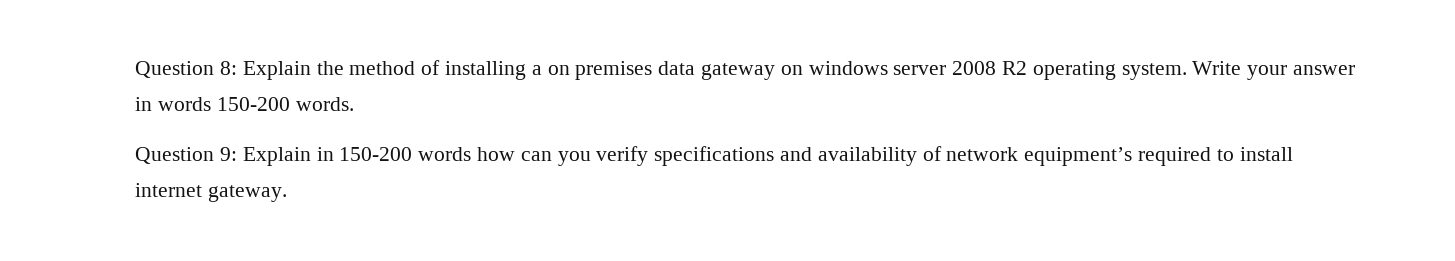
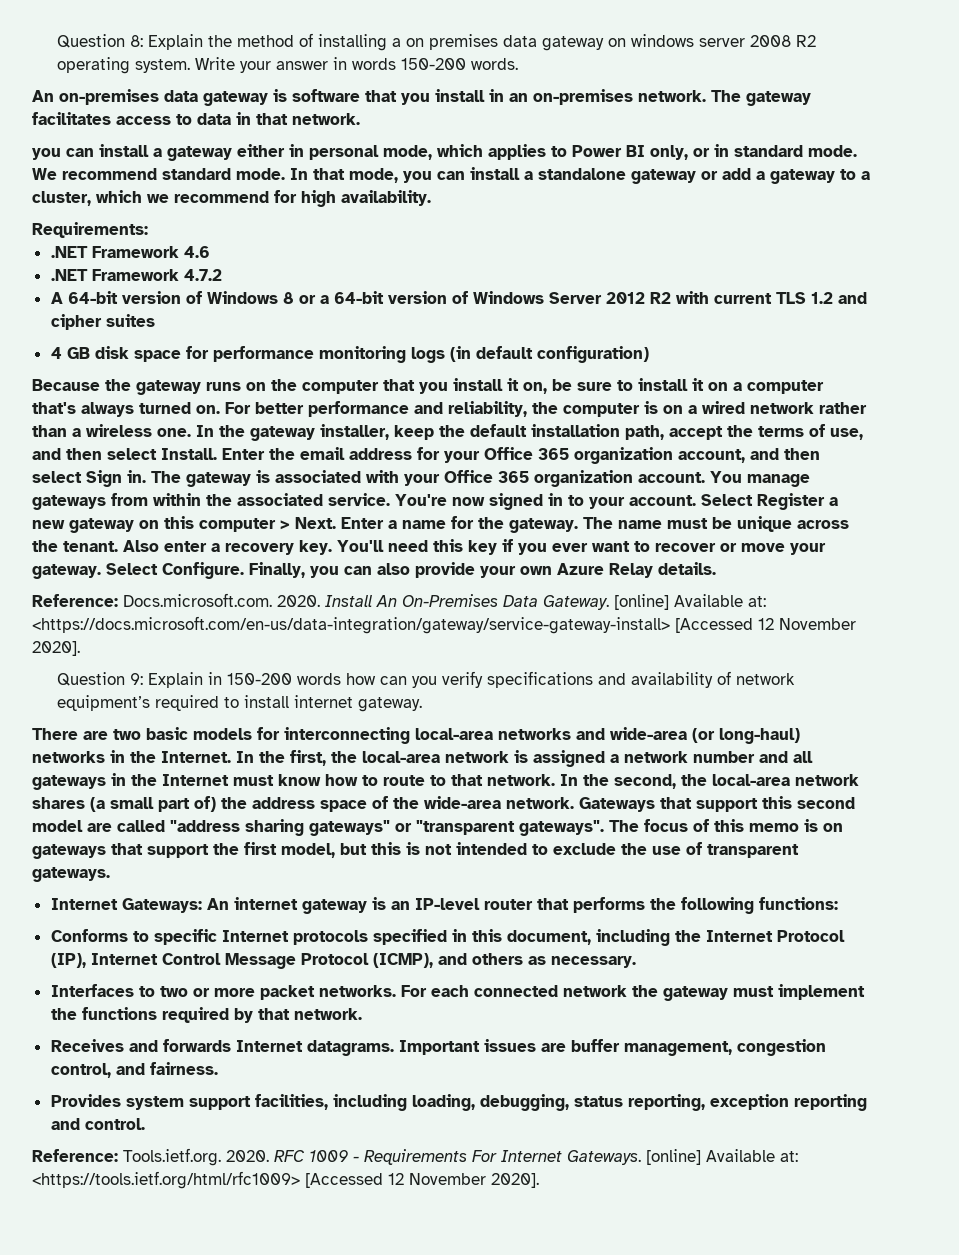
(354, 104) none -> [32,89,811,106] [32,112,360,125] [32,144,857,161] [32,167,870,184] [32,190,431,207] [32,222,148,238] [50,246,210,258] [50,269,222,281] [50,291,867,304] [50,314,155,330] [50,346,649,363] [32,378,824,395] [32,401,867,417] [32,424,863,441] [32,447,820,464] [32,470,810,487] [32,493,838,510] [32,516,849,533] [32,539,826,555] [32,562,716,579] [32,593,766,610] [32,616,856,634] [32,641,80,656] // An on-premises data gateway is software that you install in an on-premises network. The gateway facilitates access to data in that network. // you can install a gateway either in personal mode, which applies to Power BI only, or in standard mode. We recommend standard mode. In that mode, you can install a standalone gateway or add a gateway to a cluster, which we recommend for high availability. // Requirements: // .NET Framework 4.6 // .NET Framework 4.7.2 // A 64-bit version of Windows 8 or a 64-bit version of Windows Server 2012 R2 with current TLS 1.2 and cipher suites // 4 GB disk space for performance monitoring logs (in default configuration) // Because the gateway runs on the computer that you install it on, be sure to install it on a computer that's always turned on. For better performance and reliability, the computer is on a wired network rather than a wireless one. In the gateway installer, keep the default installation path, accept the terms of use, and then select Install. Enter the email address for your Office 365 organization account, and then select Sign in. The gateway is associated with your Office 365 organization account. You manage gateways from within the associated service. You're now signed in to your account. Select Register a new gateway on this computer > Next. Enter a name for the gateway. The name must be unique across the tenant. Also enter a recovery key. You'll need this key if you ever want to recover or move your gateway. Select Configure. Finally, you can also provide your own Azure Relay details. // Reference: Docs.microsoft.com. 2020. Install An On-Premises Data Gateway. [online] Available at: <https://docs.microsoft.com/en-us/data-integration/gateway/service-gateway-install> [Accessed 12 November 2020].
(287, 193) none -> [32,727,800,744] [32,750,813,767] [32,773,859,790] [32,796,855,812] [32,819,843,836] [32,842,799,859] [32,867,110,882] [50,897,838,914] [50,929,845,946] [50,953,636,969] [50,984,865,1001] [50,1007,362,1023] [50,1039,826,1056] [50,1062,218,1078] [50,1094,867,1111] [50,1118,145,1130] [32,1148,798,1166] [32,1171,539,1189] // There are two basic models for interconnecting local-area networks and wide-area (or long-haul) networks in the Internet. In the first, the local-area network is assigned a network number and all gateways in the Internet must know how to route to that network. In the second, the local-area network shares (a small part of) the address space of the wide-area network. Gateways that support this second model are called "address sharing gateways" or "transparent gateways". The focus of this memo is on gateways that support the first model, but this is not intended to exclude the use of transparent gateways. // Internet Gateways: An internet gateway is an IP-level router that performs the following functions: // Conforms to specific Internet protocols specified in this document, including the Internet Protocol (IP), Internet Control Message Protocol (ICMP), and others as necessary. // Interfaces to two or more packet networks. For each connected network the gateway must implement the functions required by that network. // Receives and forwards Internet datagrams. Important issues are buffer management, congestion control, and fairness. // Provides system support facilities, including loading, debugging, status reporting, exception reporting and control. // Reference: Tools.ietf.org. 2020. RFC 1009 - Requirements For Internet Gateways. [online] Available at: <https://tools.ietf.org/html/rfc1009> [Accessed 12 November 2020].

